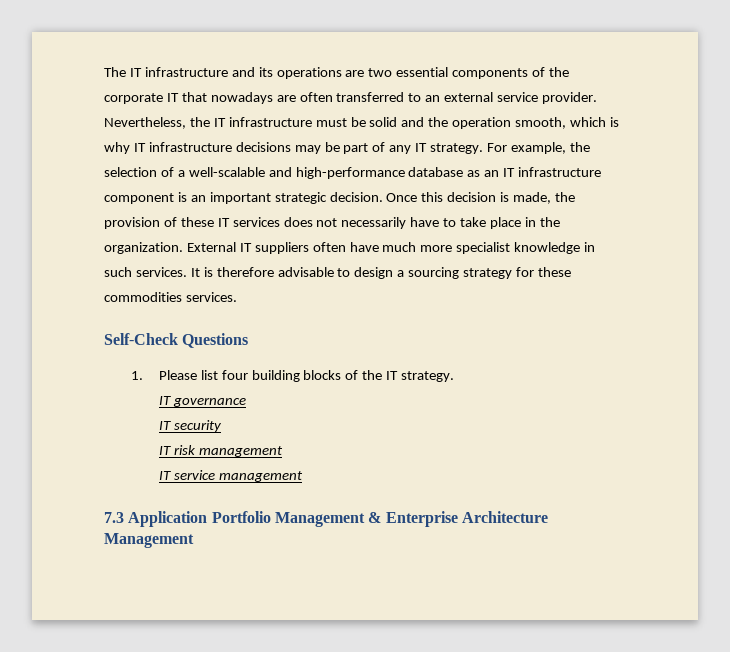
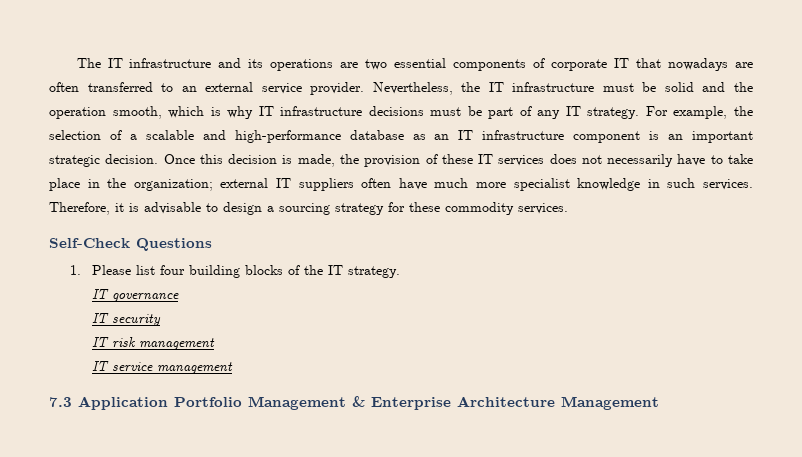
[549,67,570,77] the -> (546, 63) none
[294,145,321,154] may -> [430,107,462,116] must
[188,167,265,177] well-scalable -> [145,130,194,140] scalable
[104,242,236,254] organization. External -> [133,178,269,191] organization; external
[190,267,274,277] It is therefore -> [49,202,139,215] Therefore, it is
[104,292,182,302] commodities -> [445,202,514,215] commodity

